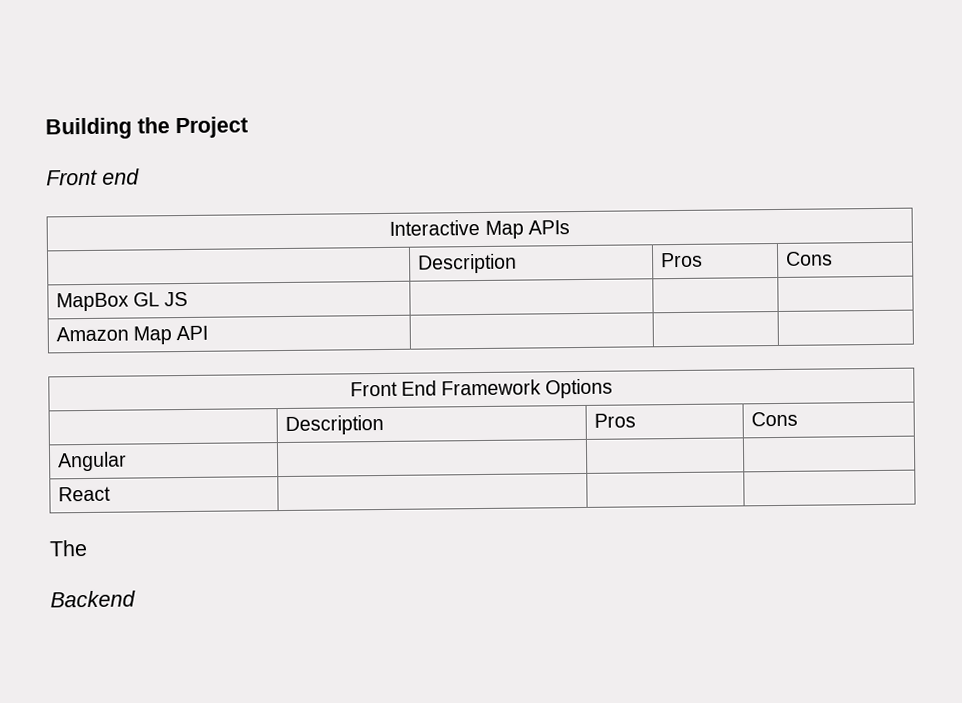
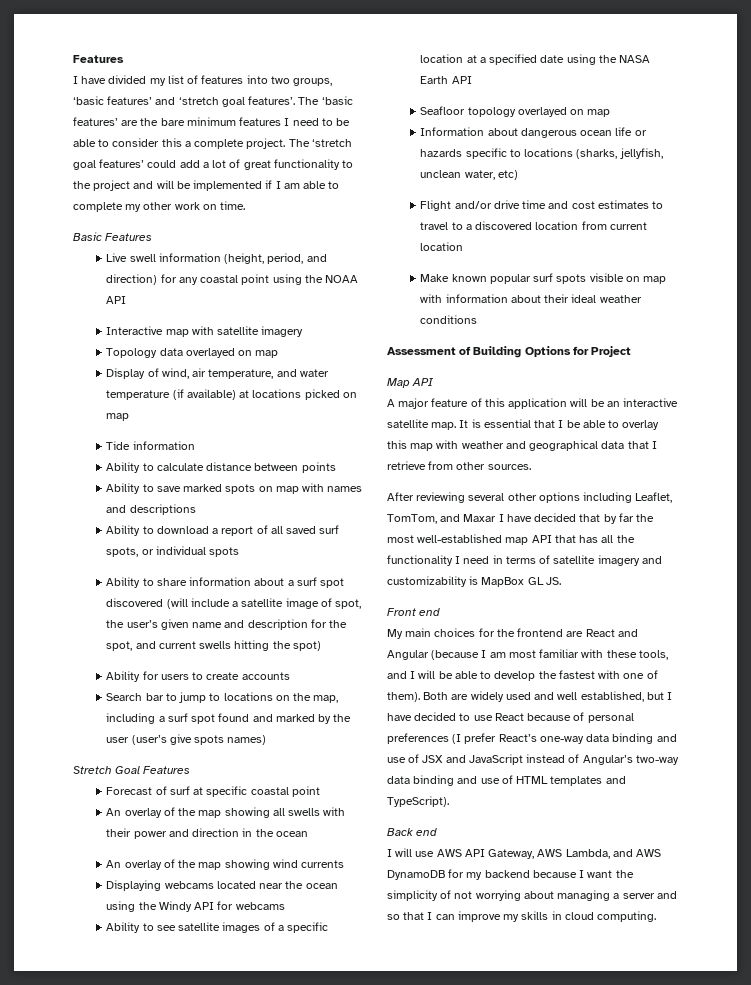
[45,116,248,140] [46,168,140,186] [389,219,570,239] [417,253,517,274] [660,252,703,268] [785,251,833,266] [55,291,189,312] [55,325,209,345] [349,378,614,399] [284,414,384,435] [593,413,636,428] [750,411,798,427] [56,451,127,472] [57,486,111,502] [49,539,88,557] [50,590,136,608] Building the Project // Front end // Interactive Map APIs // | Description | Pros | Cons // MapBox GL JS | | | // Amazon Map API | | | // Front End Framework Options // | Description | Pros | Cons // Angular | | | // React | | | // The // Backend -> [73,55,124,63] [73,75,333,86] [73,96,353,107] [73,117,351,126] [73,138,352,149] [73,159,354,170] [73,180,340,191] [73,201,246,212] [73,232,153,241] [106,253,327,264] [106,274,359,285] [106,296,127,304] [106,326,304,337] [106,348,279,358] [106,368,329,379] [106,389,357,400] [106,413,130,421] [106,441,195,450] [106,462,336,473] [106,483,363,494] [106,504,196,515] [106,525,340,536] [106,546,240,557] [106,577,345,588] [106,598,362,609] [106,619,348,630] [106,640,321,651] [106,671,290,682] [106,692,339,703] [106,713,352,724] [106,734,267,745] [73,766,191,774] [106,786,320,797] [106,807,346,818] [106,828,308,839] [106,859,345,870] [106,880,338,891] [106,901,285,912] [106,922,329,933] [420,54,651,65] [420,76,472,84] [420,106,611,117] [420,127,647,138] [420,148,663,159] [420,170,518,180] [420,200,664,211] [420,221,647,230] [420,242,464,251] [420,273,667,284] [420,294,642,303] [420,315,478,324] [387,346,632,358] [387,378,435,388] [387,398,679,409] [387,419,660,430] [387,440,657,451] [387,461,531,470] [387,492,673,503] [387,513,655,524] [387,534,635,545] [387,555,662,566] [387,576,561,587] [387,608,441,616] [387,628,638,639] [387,649,668,660] [387,670,658,681] [387,691,673,702] [387,712,634,723] [387,733,677,744] [387,754,679,765] [387,775,626,786] [387,796,449,807] [387,828,438,836] [387,848,662,859] [387,869,634,880] [387,890,677,901] [387,911,657,922] Features // I have divided my list of features into two groups, ‘basic features’ and ‘stretch goal features’. The ‘basic features’ are the bare minimum features I need to be able to consider this a complete project. The ‘stretch goal features’ could add a lot of great functionality to the project and will be implemented if I am able to complete my other work on time. // Basic Features // Live swell information (height, period, and direction) for any coastal point using the NOAA API // Interactive map with satellite imagery // Topology data overlayed on map // Display of wind, air temperature, and water temperature (if available) at locations picked on map // Tide information // Ability to calculate distance between points // Ability to save marked spots on map with names and descriptions // Ability to download a report of all saved surf spots, or individual spots // Ability to share information about a surf spot discovered (will include a satellite image of spot, the user’s given name and description for the spot, and current swells hitting the spot) // Ability for users to create accounts // Search bar to jump to locations on the map, including a surf spot found and marked by the user (user’s give spots names) // Stretch Goal Features // Forecast of surf at specific coastal point // An overlay of the map showing all swells with their power and direction in the ocean // An overlay of the map showing wind currents // Displaying webcams located near the ocean using the Windy API for webcams // Ability to see satellite images of a specific location at a specified date using the NASA Earth API // Seafloor topology overlayed on map // Information about dangerous ocean life or hazards specific to locations (sharks, jellyfish, unclean water, etc) // Flight and/or drive time and cost estimates to travel to a discovered location from current location // Make known popular surf spots visible on map with information about their ideal weather conditions // Assessment of Building Options for Project // Map API // A major feature of this application will be an interactive satellite map. It is essential that I be able to overlay this map with weather and geographical data that I retrieve from other sources. // After reviewing several other options including Leaflet, TomTom, and Maxar I have decided that by far the most well-established map API that has all the functionality I need in terms of satellite imagery and customizability is MapBox GL JS. // Front end // My main choices for the frontend are React and Angular (because I am most familiar with these tools, and I will be able to develop the fastest with one of them). Both are widely used and well established, but I have decided to use React because of personal preferences (I prefer React’s one-way data binding and use of JSX and JavaScript instead of Angular’s two-way data binding and use of HTML templates and TypeScript). // Back end // I will use AWS API Gateway, AWS Lambda, and AWS DynamoDB for my backend because I want the simplicity of not worrying about managing a server and so that I can improve my skills in cloud computing.

